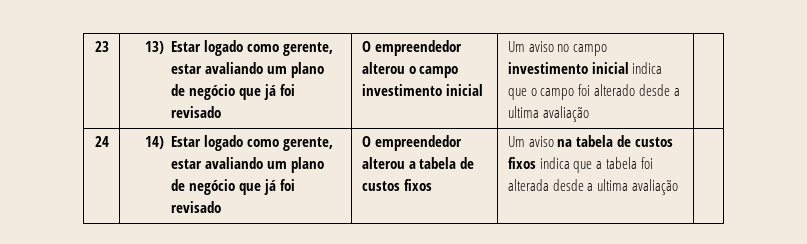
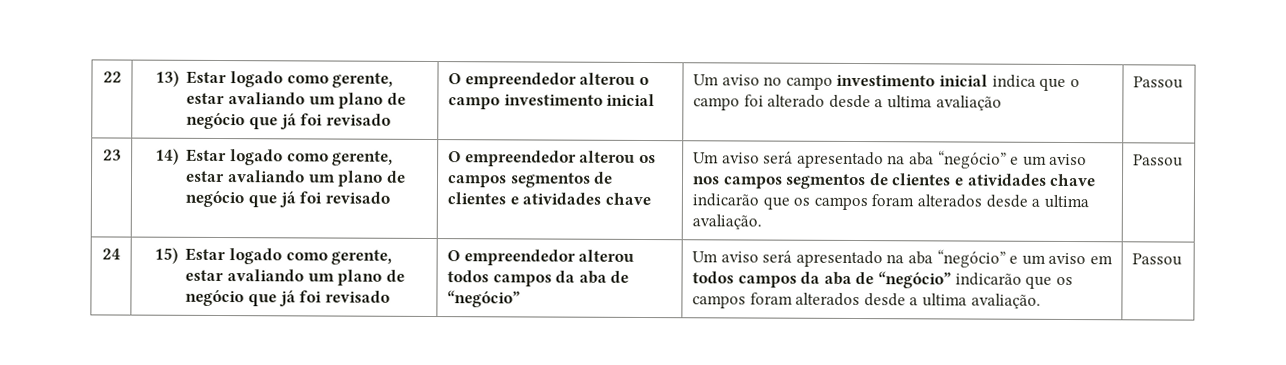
[94,41,109,52] 23 -> [102,71,122,83] 22
(589, 114) none -> [1132,76,1183,89] [102,149,122,161] [154,148,394,166] [185,170,406,187] [185,190,390,208] [447,150,656,167] [446,171,614,188] [446,192,651,206] [692,150,1088,169] [691,173,1097,190] [691,193,1089,211] [691,214,762,230] [1132,154,1183,167] Passou // 23 | 14) Estar logado como gerente, estar avaliando um plano de negócio que já foi revisado | O empreendedor alterou os campos segmentos de clientes e atividades chave | Um aviso será apresentado na aba “negócio” e um aviso nos campos segmentos de clientes e atividades chave indicarão que os campos foram alterados desde a ultima avaliação. | Passou
[144,136,164,149] 14) -> [153,247,178,264] 15)
[408,157,475,169] [361,179,432,191] [507,135,674,147] [507,157,654,173] [507,179,679,195] a tabela de custos fixos | Um aviso na tabela de custos fixos indica que a tabela foi alterada desde a ultima avaliação | -> [446,270,630,287] [446,290,520,308] [691,249,1113,268] [691,271,1073,289] [691,292,1041,309] [1131,253,1182,266] todos campos da aba de “negócio” | Um aviso será apresentado na aba “negócio” e um aviso em todos campos da aba de “negócio” indicarão que os campos foram alterados desde a ultima avaliação. | Passou

